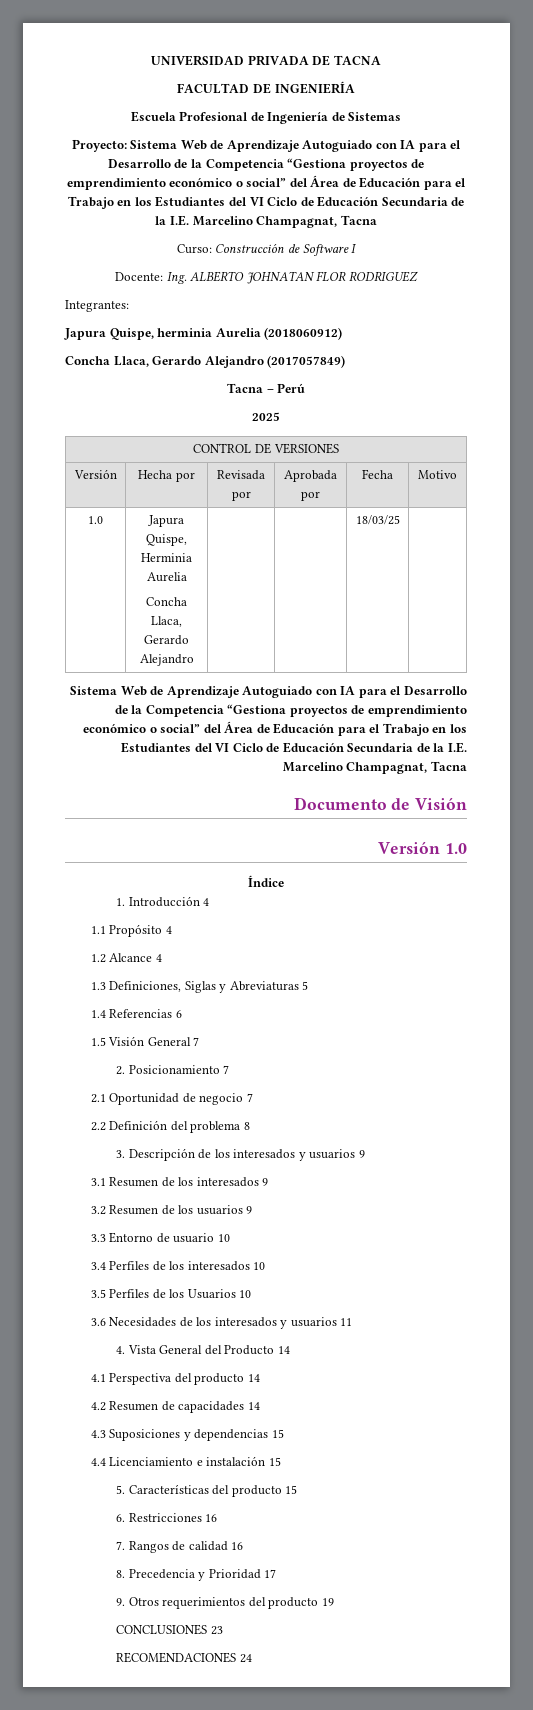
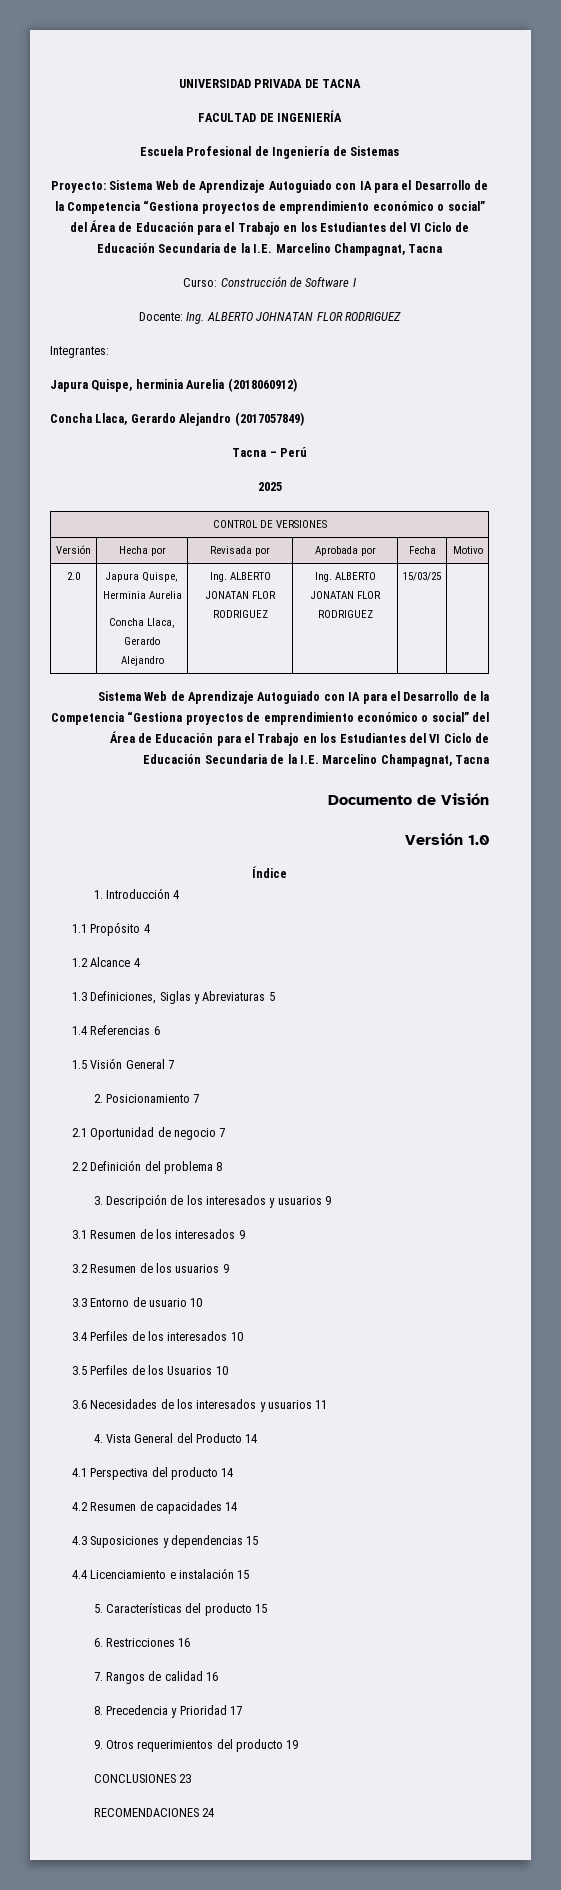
[88,516,103,524] 1.0 -> [67,572,80,580] 2.0
[355,515,400,525] | | 18/03/25 -> [209,572,271,582] [205,591,276,599] [212,610,268,618] [314,572,376,582] [310,591,381,599] [317,610,373,618] [403,572,441,581] Ing. ALBERTO JONATAN FLOR RODRIGUEZ | Ing. ALBERTO JONATAN FLOR RODRIGUEZ | 15/03/25

